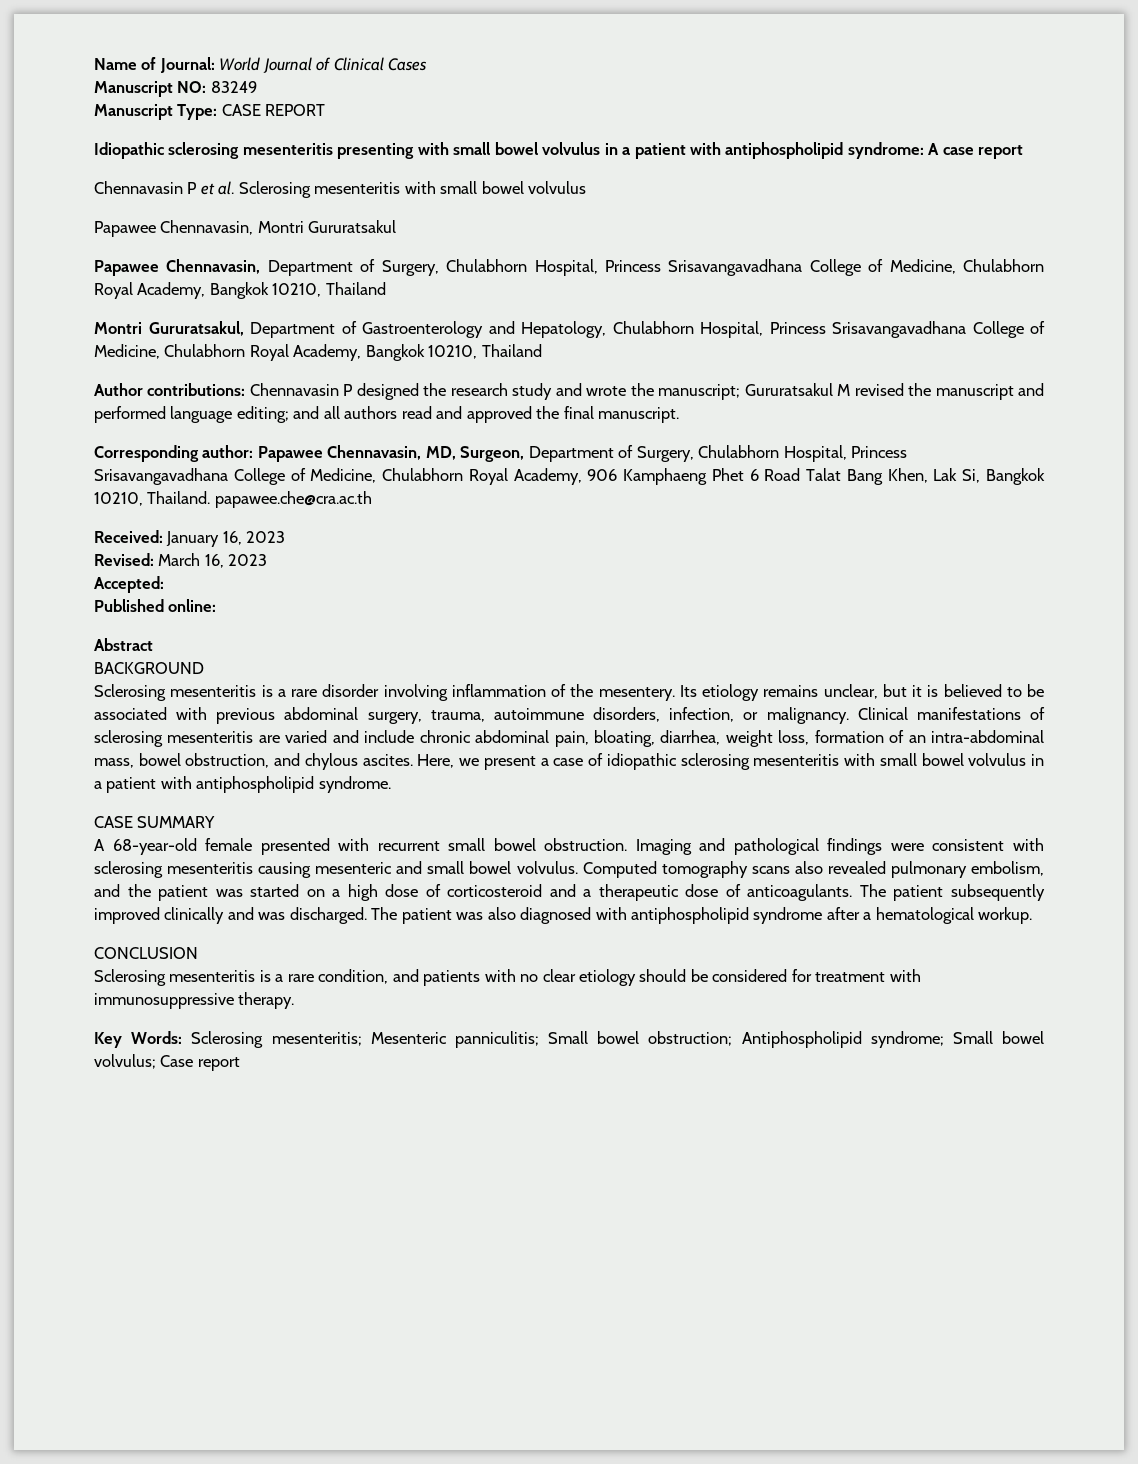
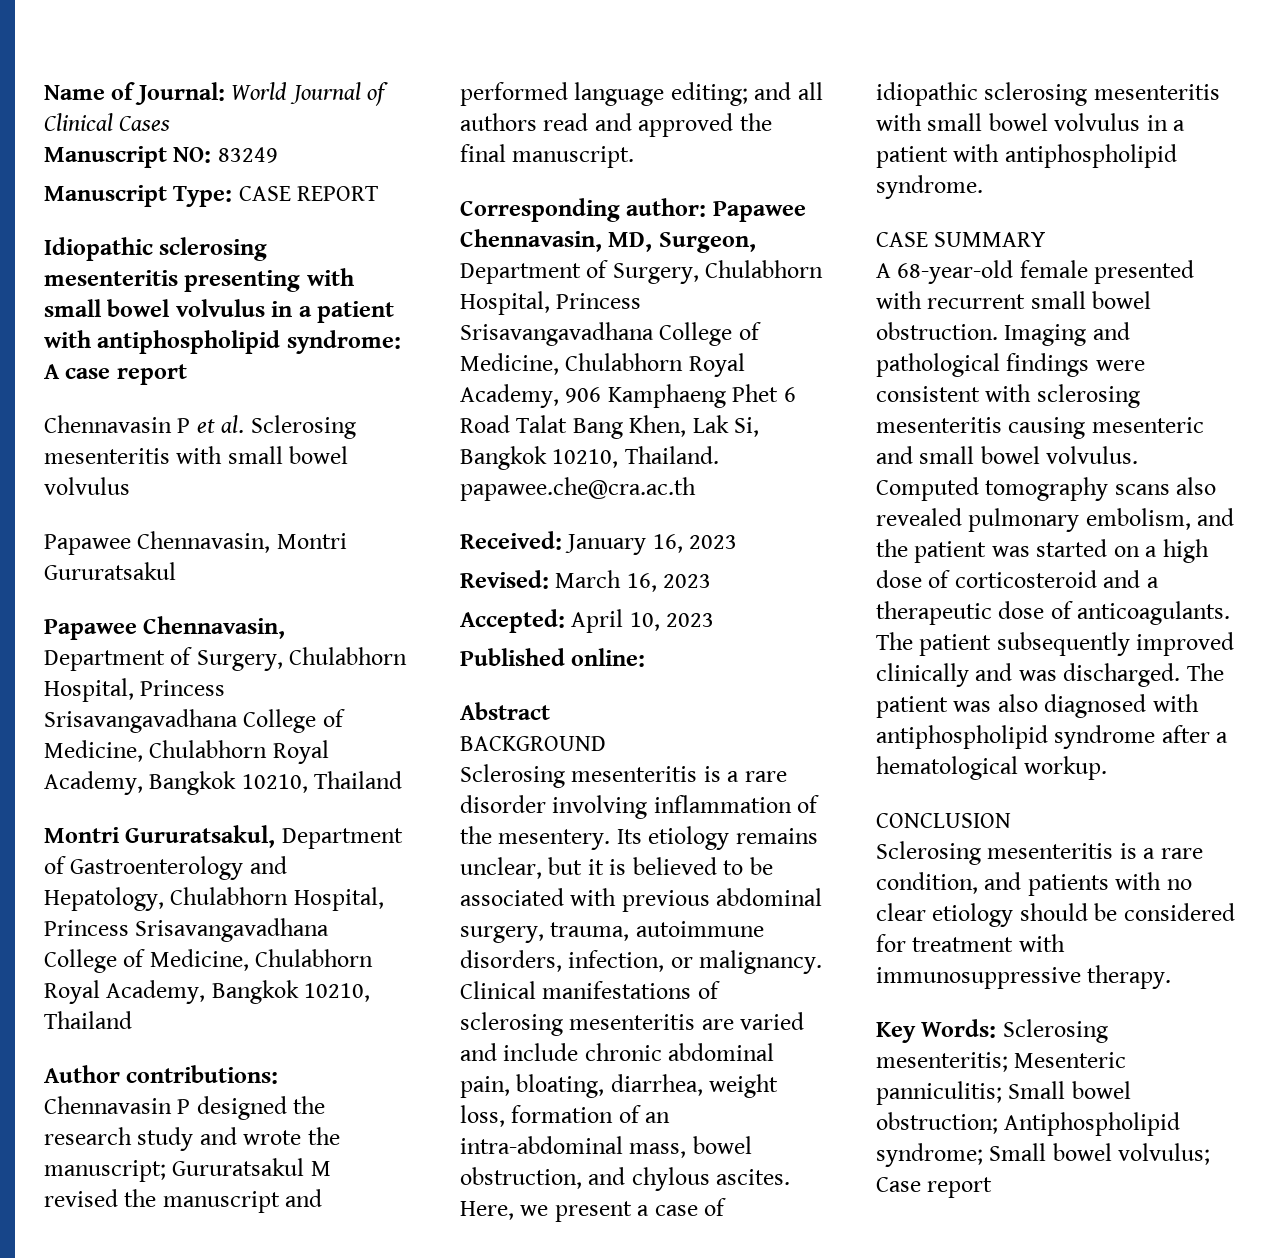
(164, 584) none -> [571,609,715,633] April 10, 2023

